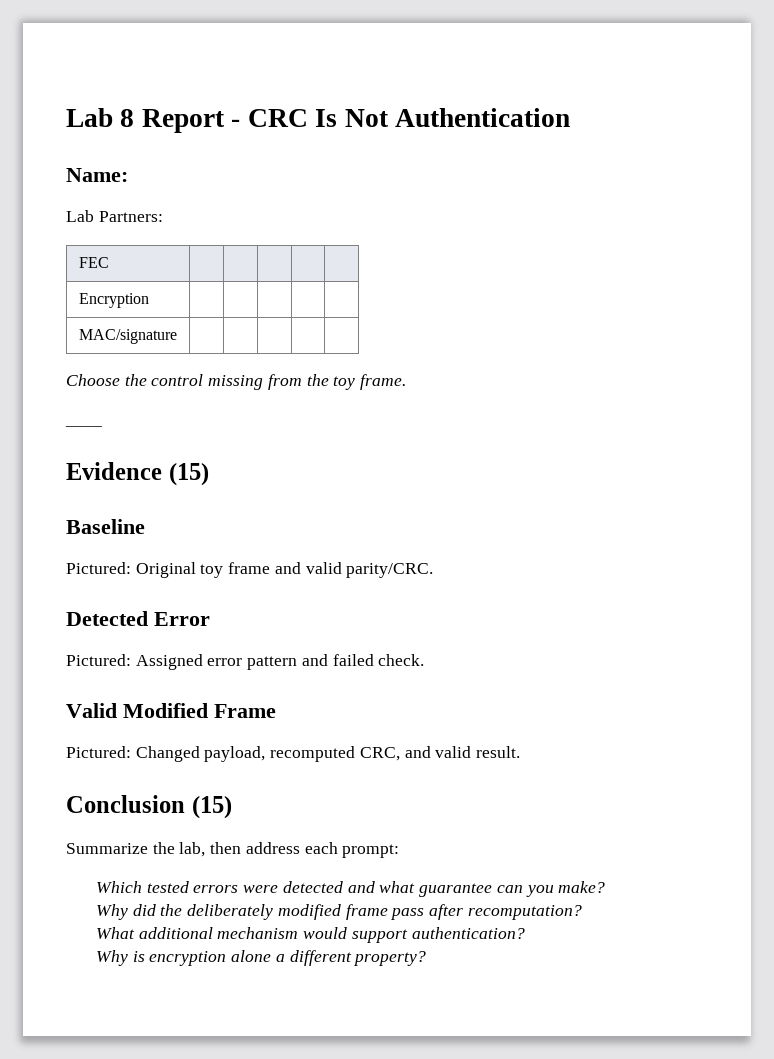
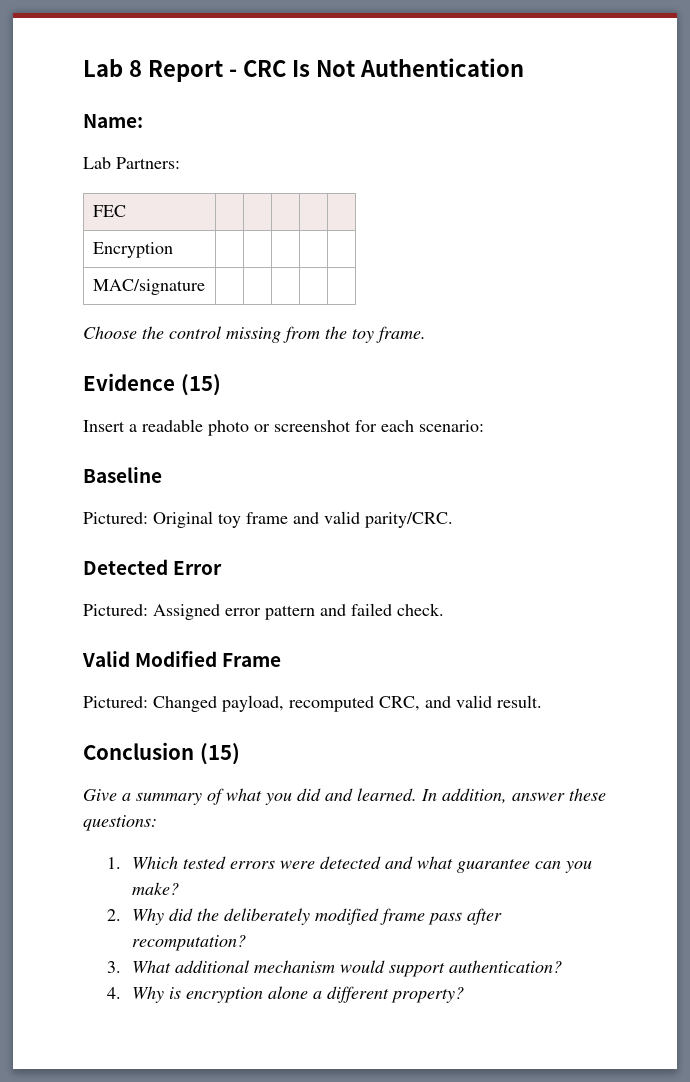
[65,425,102,427] // ____ -> (426, 334) none
(209, 474) none -> [83,419,484,436] // Insert a readable photo or screenshot for each scenario:
[66,842,400,858] Summarize the lab, then address each prompt: // -> [83,788,606,805] [83,815,157,831] [107,857,122,869] Give a summary of what you did and learned. In addition, answer these questions: // 1.
(606, 887) none -> [107,909,122,921] 2.
(582, 912) none -> [107,961,122,973] 3.
(525, 933) none -> [107,987,122,999] 4.

